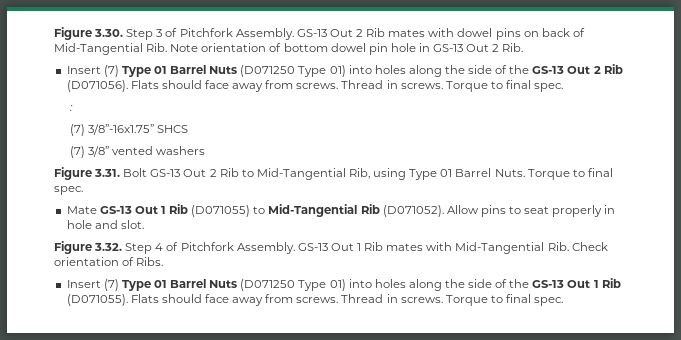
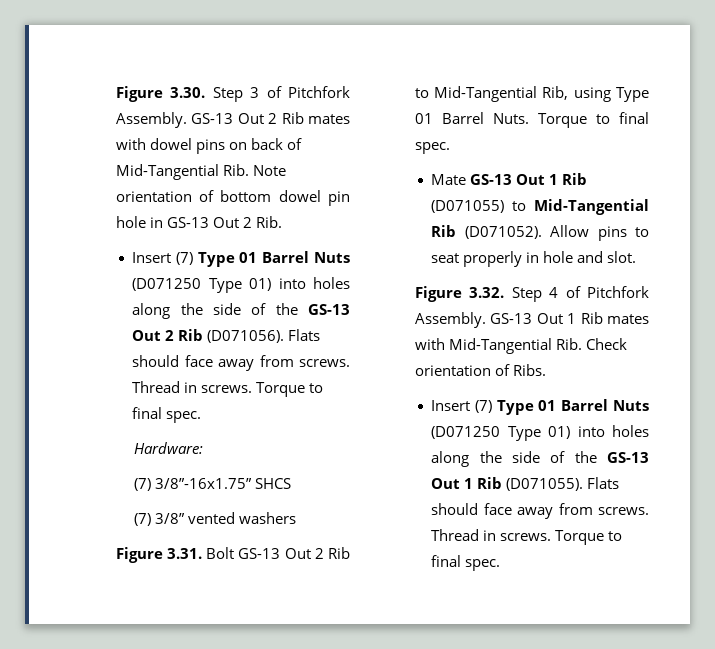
[69,105,73,111] : -> [134,442,204,454] Hardware:

